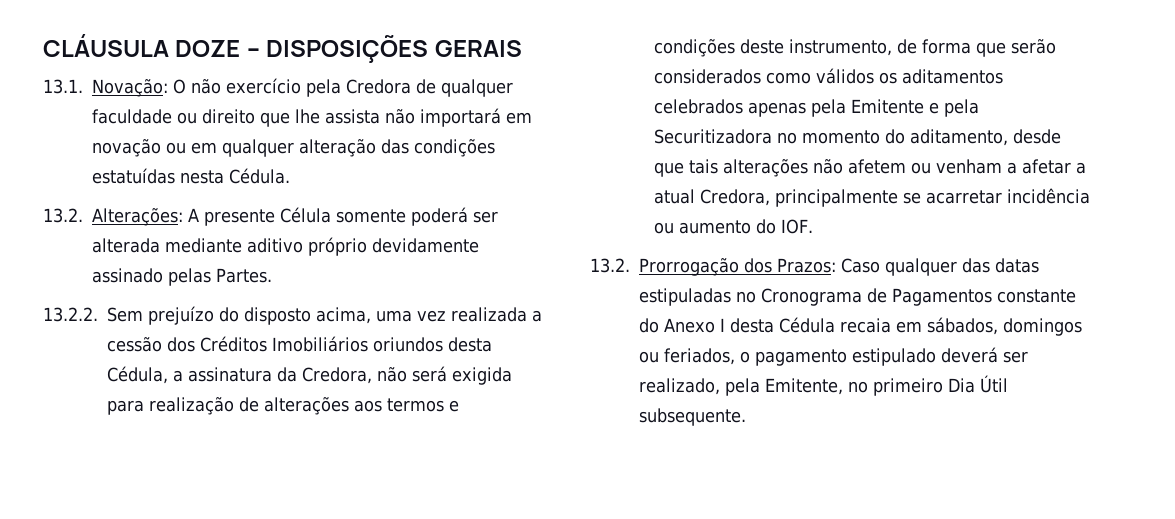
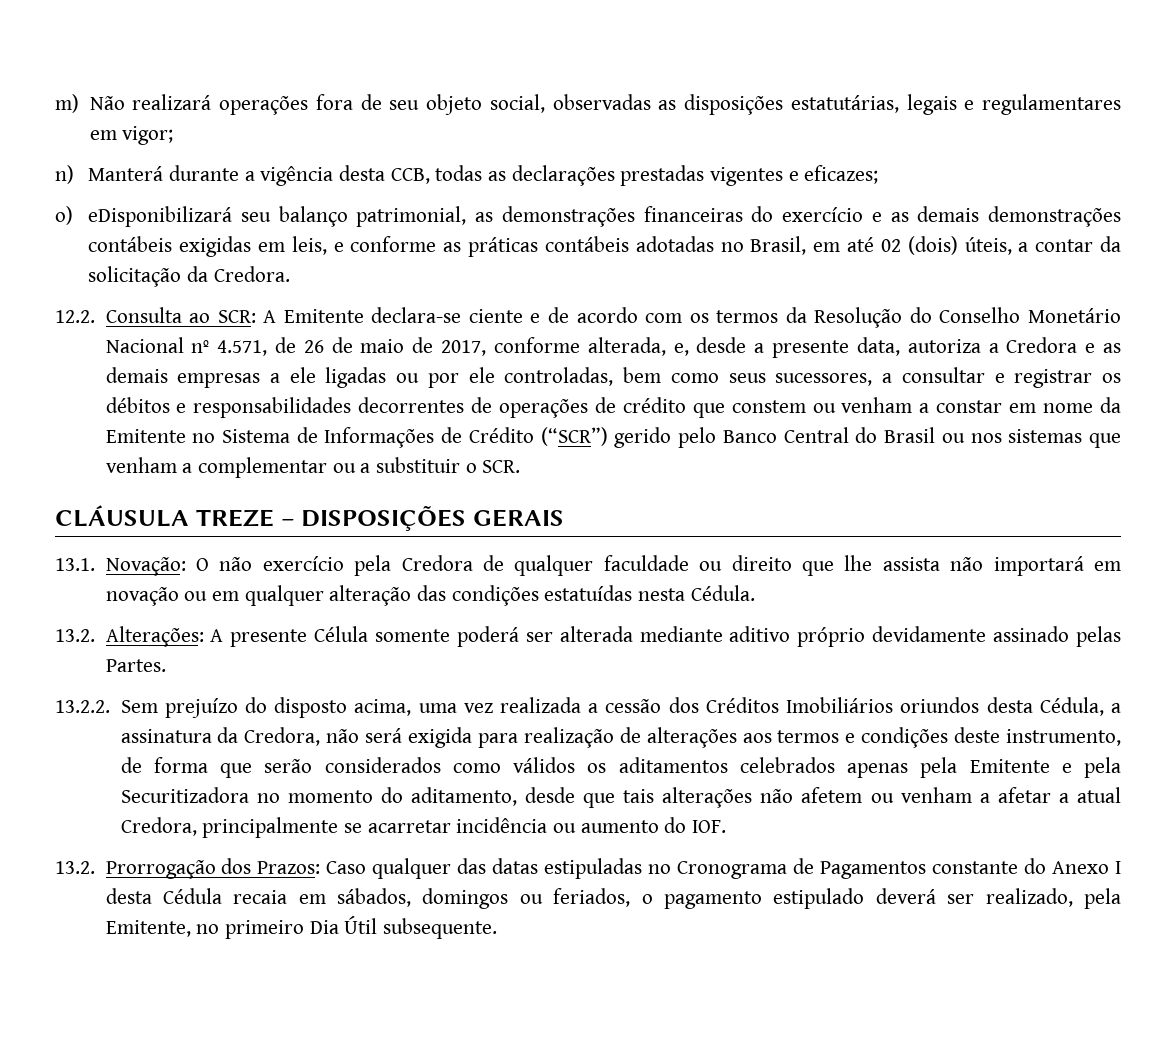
[43,34,241,57] CLÁUSULA DOZE -> [55,94,1121,115] [89,126,174,145] [55,165,879,186] [55,206,1121,227] [88,236,1121,257] [88,266,290,287] [55,307,1121,328] [105,337,1122,358] [105,367,1122,388] [105,397,1121,418] [105,427,1122,448] [105,457,521,478] [55,505,274,527] m) Não realizará operações fora de seu objeto social, observadas as disposições estatutárias, legais e regulamentares em vigor; // n) Manterá durante a vigência desta CCB, todas as declarações prestadas vigentes e eficazes; // o) eDisponibilizará seu balanço patrimonial, as demonstrações financeiras do exercício e as demais demonstrações contábeis exigidas em leis, e conforme as práticas contábeis adotadas no Brasil, em até 02 (dois) úteis, a contar da solicitação da Credora. // 12.2. Consulta ao SCR: A Emitente declara-se ciente e de acordo com os termos da Resolução do Conselho Monetário Nacional nº 4.571, de 26 de maio de 2017, conforme alterada, e, desde a presente data, autoriza a Credora e as demais empresas a ele ligadas ou por ele controladas, bem como seus sucessores, a consultar e registrar os débitos e responsabilidades decorrentes de operações de crédito que constem ou venham a constar em nome da Emitente no Sistema de Informações de Crédito (“SCR”) gerido pelo Banco Central do Brasil ou nos sistemas que venham a complementar ou a substituir o SCR. // CLÁUSULA TREZE

